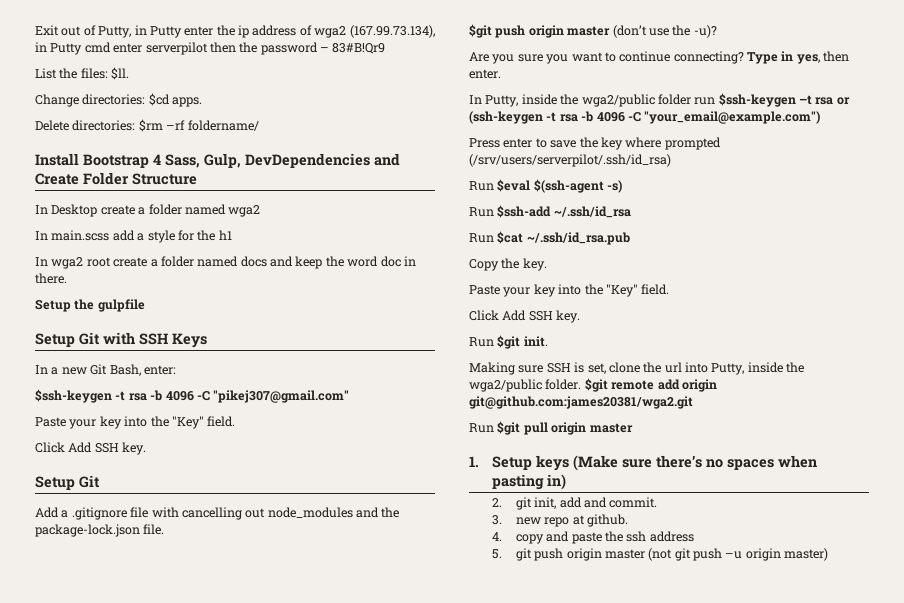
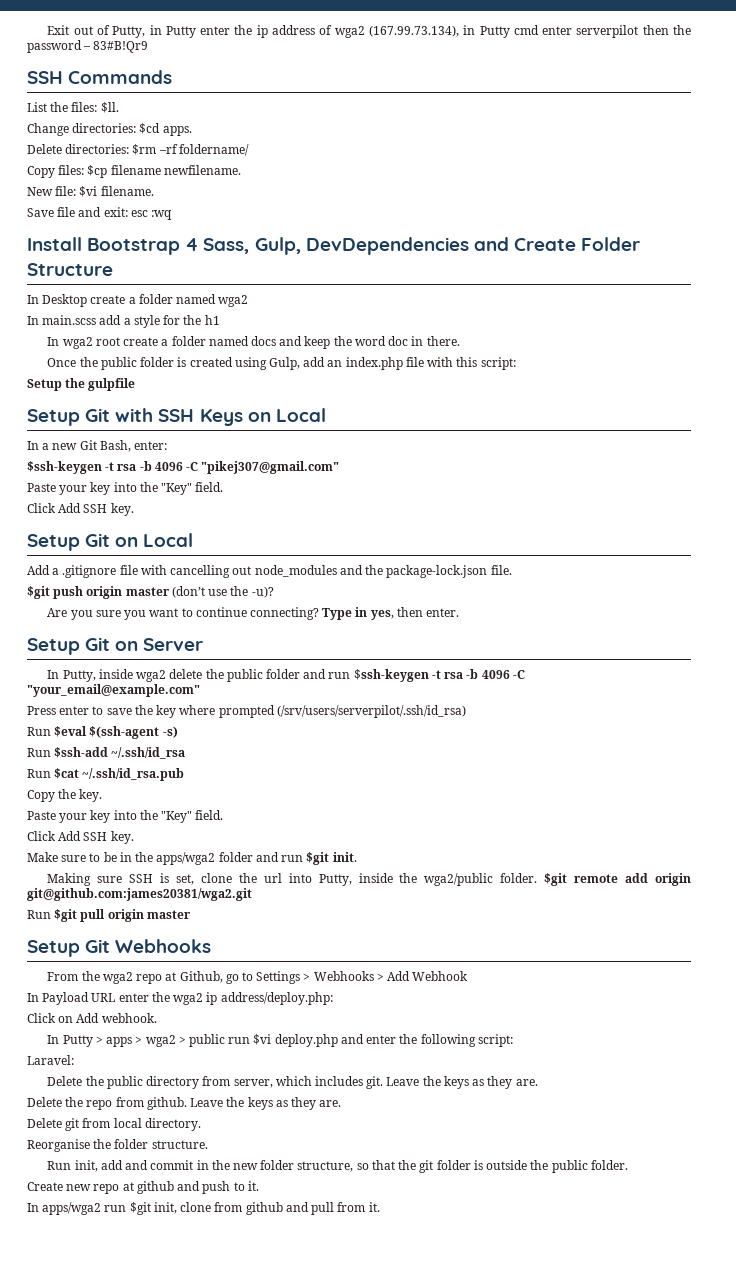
(386, 48) none -> [27,70,173,84] // SSH Commands
(259, 125) none -> [27,165,241,178] [27,186,154,197] [27,207,173,220] // Copy files: $cp filename newfilename. // New file: $vi filename. // Save file and exit: esc :wq
(67, 278) none -> [47,357,516,370] // Once the public folder is created using Gulp, add an index.php file with this script:
(207, 340) none -> [247,408,326,422] on Local
(100, 481) none -> [115,533,194,547] on Local
(501, 74) none -> [27,637,204,655] // Setup Git on Server
[560,93,850,107] [469,111,821,124] the wga2/public folder run $ssh-keygen –t rsa or (ssh-keygen -t rsa -b 4096 -C "your_email@example.com") -> [136,669,525,682] [27,684,200,697] wga2 delete the public folder and run $ssh-keygen -t rsa -b 4096 -C "your_email@example.com"
[469,337,494,347] Run -> [27,852,304,865] Make sure to be in the apps/wga2 folder and run
[469,455,818,471] [492,474,567,490] [492,497,658,510] [492,514,628,527] [492,531,694,544] [492,548,829,561] 1. Setup keys (Make sure there’s no spaces when pasting in) // 2. git init, add and commit. // 3. new repo at github. // 4. copy and paste the ssh address // 5. git push origin master (not git push –u origin master) -> [27,939,212,957] [47,971,469,984] [27,992,333,1005] [27,1013,157,1023] [47,1034,513,1047] [27,1055,74,1065] [47,1076,538,1089] [27,1097,342,1110] [27,1118,201,1131] [27,1139,208,1152] [47,1160,628,1173] [27,1181,259,1194] [27,1202,380,1215] Setup Git Webhooks // From the wga2 repo at Github, go to Settings > Webhooks > Add Webhook // In Payload URL enter the wga2 ip address/deploy.php: // Click on Add webhook. // In Putty > apps > wga2 > public run $vi deploy.php and enter the following script: // Laravel: // Delete the public directory from server, which includes git. Leave the keys as they are. // Delete the repo from github. Leave the keys as they are. // Delete git from local directory. // Reorganise the folder structure. // Run init, add and commit in the new folder structure, so that the git folder is outside the public folder. // Create new repo at github and push to it. // In apps/wga2 run $git init, clone from github and pull from it.

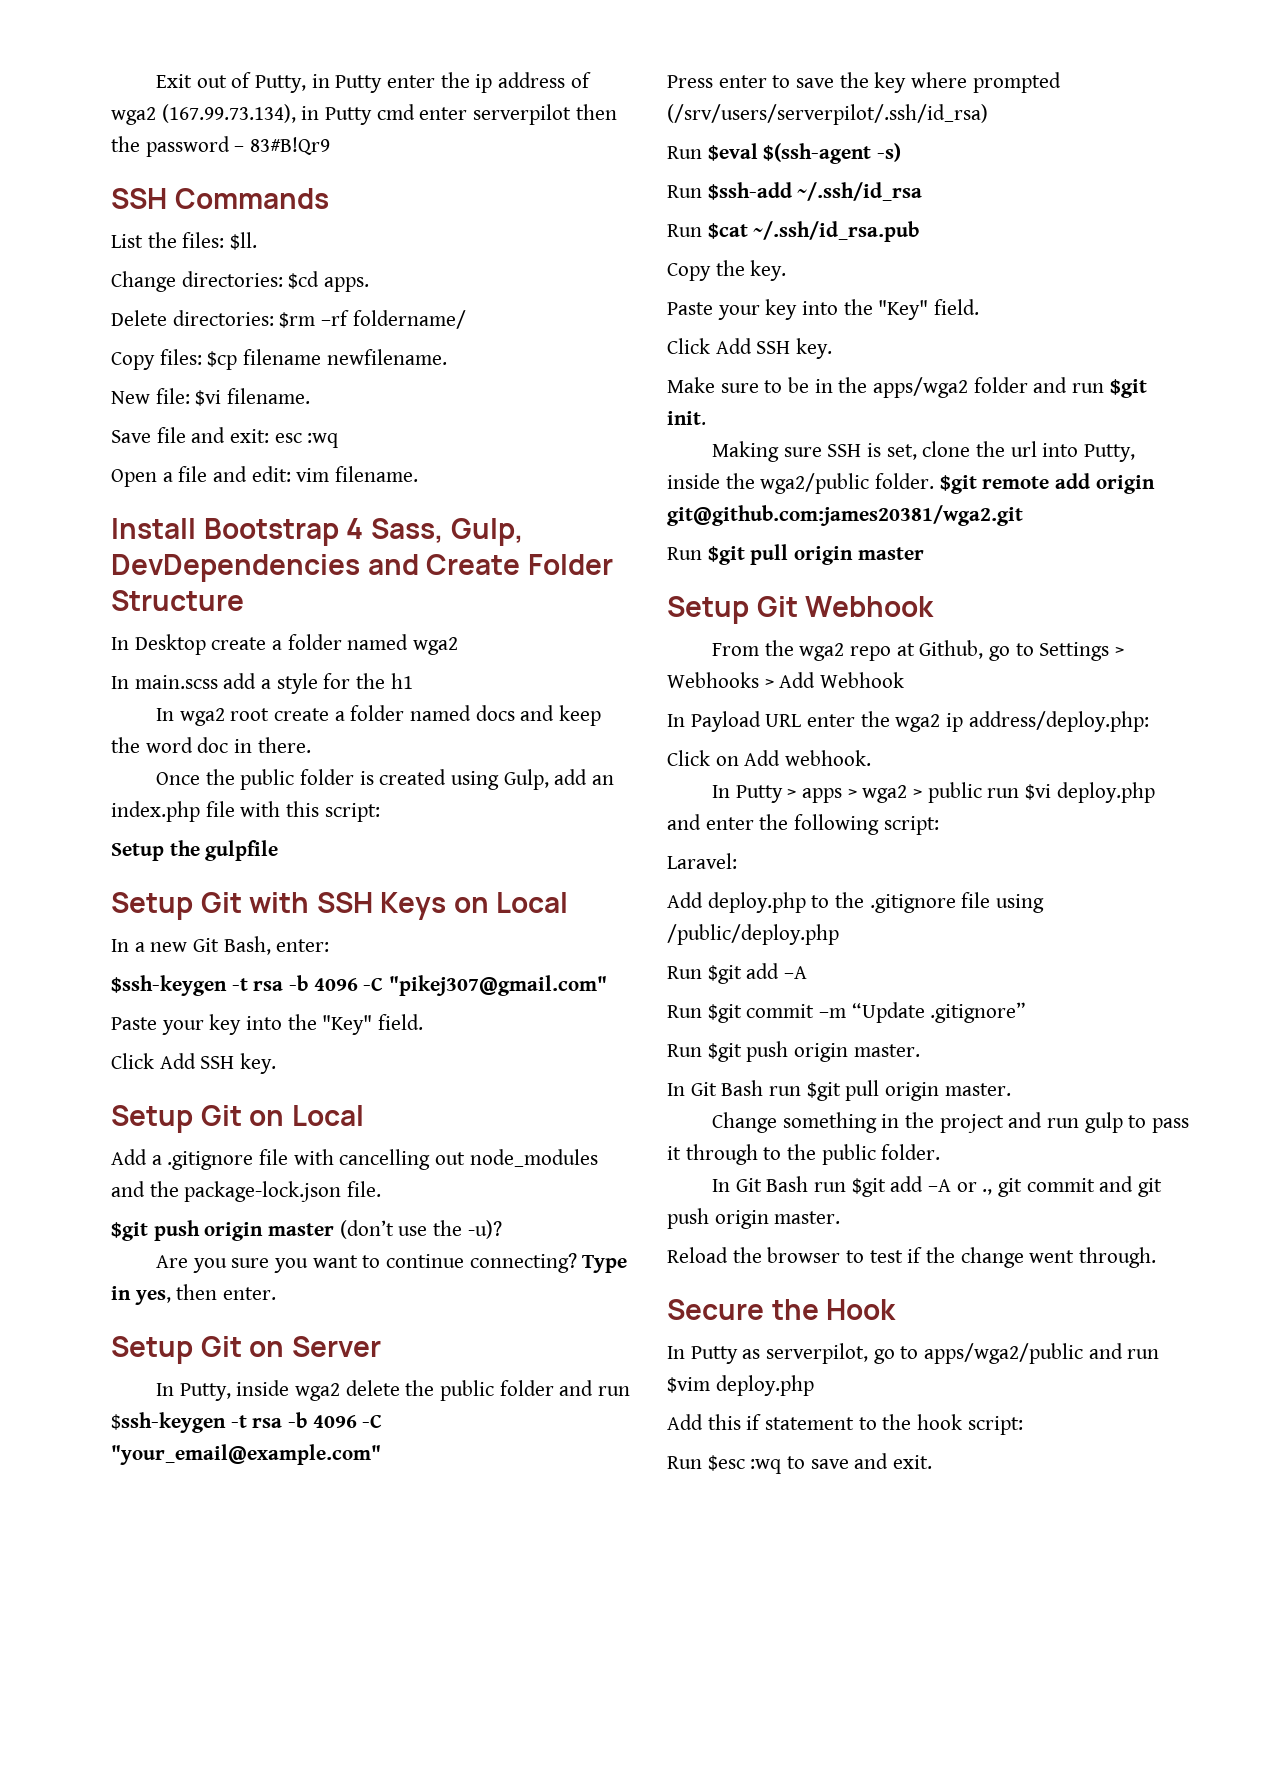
(173, 215) none -> [111,466,419,487] // Open a file and edit: vim filename.
[115,939,212,953] Webhooks -> [805,596,935,617] Webhook
[47,1076,538,1089] [27,1097,342,1110] [27,1118,201,1131] [27,1139,208,1152] [47,1160,628,1173] [27,1181,259,1194] [27,1202,380,1215] Delete the public directory from server, which includes git. Leave the keys as they are. // Delete the repo from github. Leave the keys as they are. // Delete git from local directory. // Reorganise the folder structure. // Run init, add and commit in the new folder structure, so that the git folder is outside the public folder. // Create new repo at github and push to it. // In apps/wga2 run $git init, clone from github and pull from it. -> [667,892,1045,913] [667,924,839,945] [667,963,808,984] [667,1002,1027,1023] [667,1041,920,1062] [667,1080,1011,1101] [711,1112,1189,1133] [667,1144,941,1165] [711,1176,1162,1197] [667,1208,841,1229] [667,1247,1157,1268] [667,1299,897,1320] [667,1343,1160,1364] [667,1375,814,1396] [667,1414,1023,1435] [667,1453,933,1474] Add deploy.php to the .gitignore file using /public/deploy.php // Run $git add –A // Run $git commit –m “Update .gitignore” // Run $git push origin master. // In Git Bash run $git pull origin master. // Change something in the project and run gulp to pass it through to the public folder. // In Git Bash run $git add –A or ., git commit and git push origin master. // Reload the browser to test if the change went through. // Secure the Hook // In Putty as serverpilot, go to apps/wga2/public and run $vim deploy.php // Add this if statement to the hook script: // Run $esc :wq to save and exit.

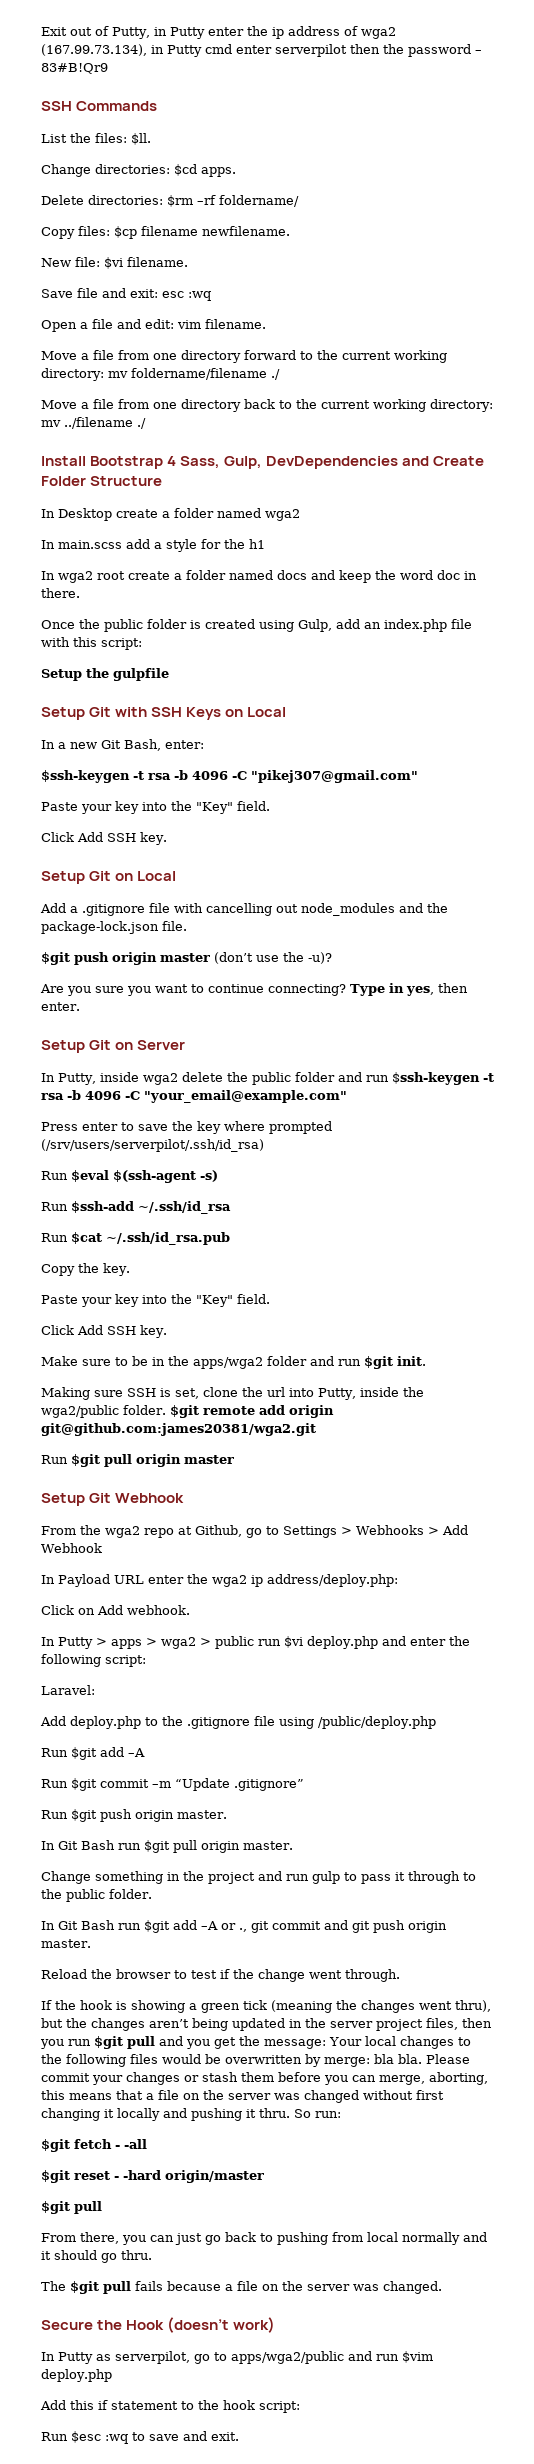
(419, 474) none -> [41,350,447,363] [41,368,280,381] [41,399,493,412] [41,417,146,429] // Move a file from one directory forward to the current working directory: mv foldername/filename ./ // Move a file from one directory back to the current working directory: mv ../filename ./
(1157, 1257) none -> [41,2000,491,2013] [41,2018,492,2031] [40,2036,471,2049] [41,2054,470,2067] [41,2072,488,2085] [41,2090,444,2103] [41,2108,341,2121] [41,2139,147,2152] [41,2170,264,2183] [41,2201,102,2214] [41,2232,487,2245] [41,2250,152,2263] [41,2281,442,2294] // If the hook is showing a green tick (meaning the changes went thru), but the changes aren’t being updated in the server project files, then you run $git pull and you get the message: Your local changes to the following files would be overwritten by merge: bla bla. Please commit your changes or stash them before you can merge, aborting, this means that a file on the server was changed without first changing it locally and pushing it thru. So run: // $git fetch - -all // $git reset - -hard origin/master // $git pull // From there, you can just go back to pushing from local normally and it should go thru. // The $git pull fails because a file on the server was changed.
(897, 1309) none -> [167,2317,276,2333] (doesn’t work)

